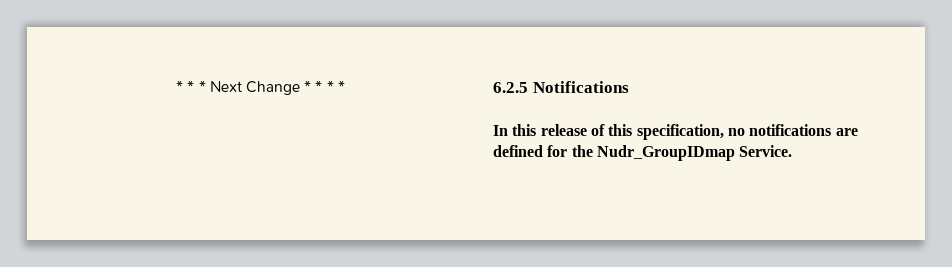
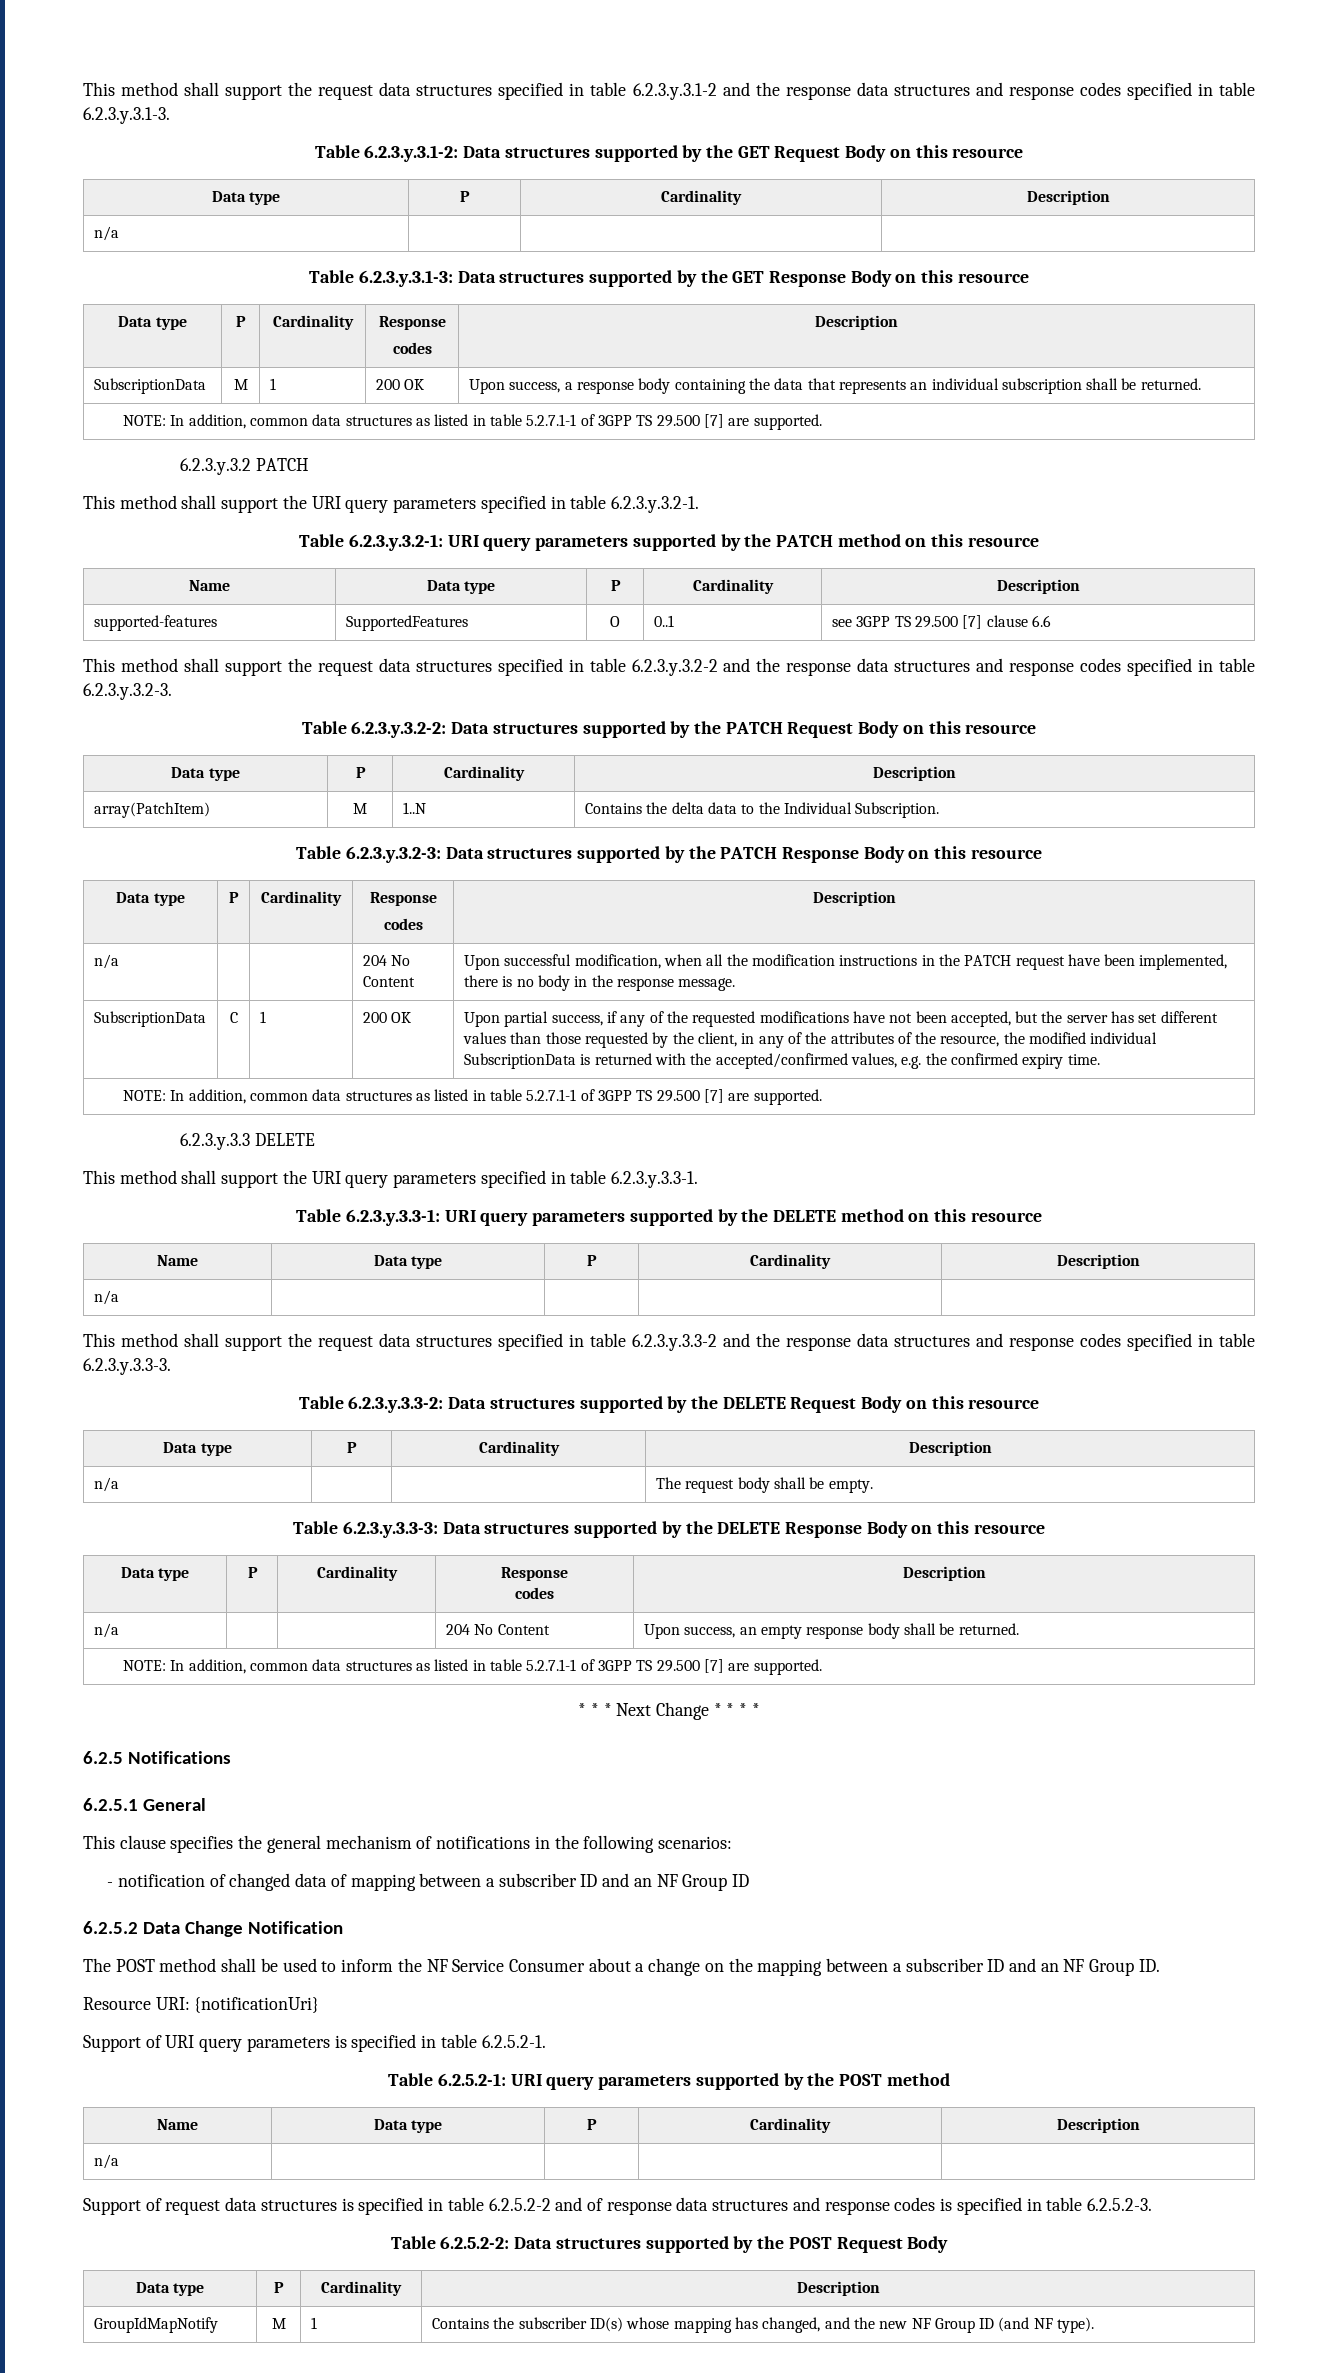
(176, 86) none -> [83,82,1255,100] [83,107,170,124] [314,145,1024,162] [211,191,281,205] [460,191,470,202] [661,190,742,205] [1026,190,1110,205] [93,226,119,241] [309,270,1029,287] [118,316,187,330] [236,316,246,327] [272,315,354,330] [378,316,446,330] [392,342,432,354] [815,315,898,330] [93,378,206,394] [233,379,248,390] [269,378,276,390] [375,379,425,390] [468,378,1201,394] [123,414,822,430] [179,458,309,475] [83,495,699,513] [299,534,1039,551] [189,580,230,591] [426,580,496,594] [610,580,621,591] [692,579,774,594] [996,579,1080,594] [93,615,217,631] [345,615,468,631] [610,616,620,627] [653,615,674,627] [831,615,1051,629] [83,658,1256,676] [83,683,172,700] [301,721,1037,738] [171,767,240,781] [355,767,366,778] [443,766,525,781] [873,766,956,781] [93,802,210,818] [353,803,367,814] [402,802,426,814] [584,802,940,818] [296,846,1042,863] [116,892,185,906] [229,892,239,903] [261,891,342,906] [369,892,437,906] [383,918,423,930] [812,891,896,906] [93,954,119,969] [362,955,411,966] [362,976,415,987] [463,954,1228,970] [463,975,736,991] [93,1011,206,1027] [229,1012,238,1023] [259,1011,266,1023] [362,1012,412,1023] [463,1011,1218,1027] [462,1032,1158,1048] [463,1053,1100,1069] [123,1089,822,1105] [179,1133,315,1150] [83,1170,698,1188] [296,1209,1042,1226] [157,1255,198,1266] [373,1255,443,1269] [587,1255,597,1266] [750,1254,831,1269] [1056,1254,1140,1269] [93,1290,119,1305] [83,1333,1255,1351] [83,1358,171,1375] [298,1396,1040,1413] [163,1442,232,1456] [347,1442,357,1453] [478,1441,560,1456] [908,1441,992,1456] [93,1477,119,1492] [655,1477,873,1493] [293,1521,1045,1538] [120,1567,190,1581] [247,1567,258,1578] [316,1566,398,1581] [501,1567,568,1581] [515,1587,554,1599] [902,1566,986,1581] [93,1623,119,1638] [445,1624,550,1635] [643,1623,1019,1639] [123,1659,822,1675] This method shall support the request data structures specified in table 6.2.3.y.3.1-2 and the response data structures and response codes specified in table 6.2.3.y.3.1-3. // Table 6.2.3.y.3.1-2: Data structures supported by the GET Request Body on this resource // Data type | P | Cardinality | Description // n/a | | | // Table 6.2.3.y.3.1-3: Data structures supported by the GET Response Body on this resource // Data type | P | Cardinality | Response // codes | Description // SubscriptionData | M | 1 | 200 OK | Upon success, a response body containing the data that represents an individual subscription shall be returned. // NOTE: In addition, common data structures as listed in table 5.2.7.1-1 of 3GPP TS 29.500 [7] are supported. // 6.2.3.y.3.2 PATCH // This method shall support the URI query parameters specified in table 6.2.3.y.3.2-1. // Table 6.2.3.y.3.2-1: URI query parameters supported by the PATCH method on this resource // Name | Data type | P | Cardinality | Description // supported-features | SupportedFeatures | O | 0..1 | see 3GPP TS 29.500 [7] clause 6.6 // This method shall support the request data structures specified in table 6.2.3.y.3.2-2 and the response data structures and response codes specified in table 6.2.3.y.3.2-3. // Table 6.2.3.y.3.2-2: Data structures supported by the PATCH Request Body on this resource // Data type | P | Cardinality | Description // array(PatchItem) | M | 1..N | Contains the delta data to the Individual Subscription. // Table 6.2.3.y.3.2-3: Data structures supported by the PATCH Response Body on this resource // Data type | P | Cardinality | Response // codes | Description // n/a | | | 204 No Content | Upon successful modification, when all the modification instructions in the PATCH request have been implemented, there is no body in the response message. // SubscriptionData | C | 1 | 200 OK | Upon partial success, if any of the requested modifications have not been accepted, but the server has set different values than those requested by the client, in any of the attributes of the resource, the modified individual SubscriptionData is returned with the accepted/confirmed values, e.g. the confirmed expiry time. // NOTE: In addition, common data structures as listed in table 5.2.7.1-1 of 3GPP TS 29.500 [7] are supported. // 6.2.3.y.3.3 DELETE // This method shall support the URI query parameters specified in table 6.2.3.y.3.3-1. // Table 6.2.3.y.3.3-1: URI query parameters supported by the DELETE method on this resource // Name | Data type | P | Cardinality | Description // n/a | | | | // This method shall support the request data structures specified in table 6.2.3.y.3.3-2 and the response data structures and response codes specified in table 6.2.3.y.3.3-3. // Table 6.2.3.y.3.3-2: Data structures supported by the DELETE Request Body on this resource // Data type | P | Cardinality | Description // n/a | | | The request body shall be empty. // Table 6.2.3.y.3.3-3: Data structures supported by the DELETE Response Body on this resource // Data type | P | Cardinality | Response // codes | Description // n/a | | | 204 No Content | Upon success, an empty response body shall be returned. // NOTE: In addition, common data structures as listed in table 5.2.7.1-1 of 3GPP TS 29.500 [7] are supported. //
[493,124,858,140] [493,145,793,161] In this release of this specification, no notifications are defined for the Nudr_GroupIDmap Service. -> [83,1798,206,1811] [83,1835,732,1853] [107,1873,750,1891] [83,1921,343,1937] [83,1958,1160,1976] [83,1997,320,2013] [83,2034,546,2052] [388,2073,950,2090] [157,2119,198,2130] [373,2119,443,2133] [587,2119,597,2130] [750,2118,831,2133] [1056,2118,1140,2133] [93,2154,119,2169] [83,2197,1152,2215] [390,2236,949,2253] [135,2282,205,2296] [274,2282,284,2293] [321,2281,402,2296] [796,2281,880,2296] [93,2317,218,2333] [271,2318,286,2329] [310,2317,317,2329] [431,2317,1095,2333] 6.2.5.1 General // This clause specifies the general mechanism of notifications in the following scenarios: // - notification of changed data of mapping between a subscriber ID and an NF Group ID // 6.2.5.2 Data Change Notification // The POST method shall be used to inform the NF Service Consumer about a change on the mapping between a subscriber ID and an NF Group ID. // Resource URI: {notificationUri} // Support of URI query parameters is specified in table 6.2.5.2-1. // Table 6.2.5.2-1: URI query parameters supported by the POST method // Name | Data type | P | Cardinality | Description // n/a | | | | // Support of request data structures is specified in table 6.2.5.2-2 and of response data structures and response codes is specified in table 6.2.5.2-3. // Table 6.2.5.2-2: Data structures supported by the POST Request Body // Data type | P | Cardinality | Description // GroupIdMapNotify | M | 1 | Contains the subscriber ID(s) whose mapping has changed, and the new NF Group ID (and NF type).

